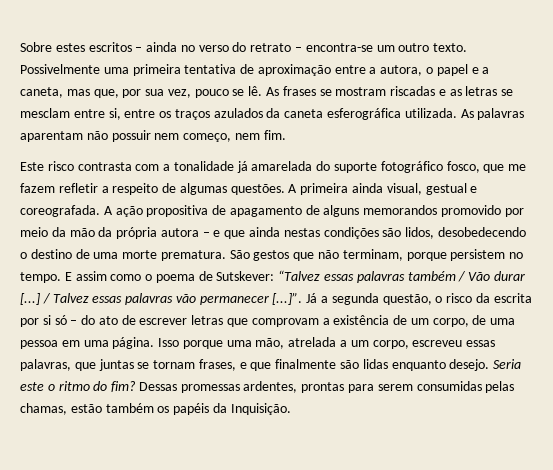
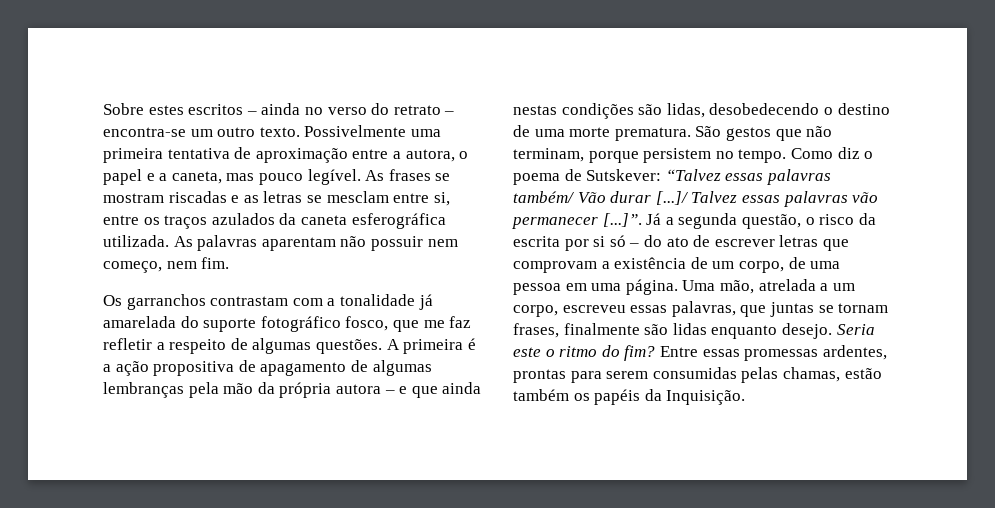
[93,86,263,98] que, por sua vez, pouco se lê. -> [258,169,361,185] pouco legível.
[20,161,132,171] Este risco contrasta -> [103,294,289,310] Os garranchos contrastam
[20,183,55,193] fazem -> [449,316,472,328] faz
[352,183,478,195] [20,205,113,217] ainda visual, gestual e coreografada. A -> [467,338,476,350] [103,364,111,372] é a
[323,205,524,217] [20,227,66,237] alguns memorandos promovido por meio da -> [372,360,432,376] [103,382,219,398] algumas lembranças pela
[405,227,435,239] lidos, -> [666,103,705,118] lidas,
[64,271,142,281] E assim como -> [790,147,860,159] Como diz
[407,271,525,282] [20,293,51,305] também / Vão durar [...] / -> [513,191,689,205] também/ Vão durar [...]/
[158,338,252,349] Isso porque uma -> [682,280,716,291] Uma
[239,362,272,371] e que -> (559, 330) none
[138,382,177,391] Dessas -> [659,346,740,357] Entre essas

